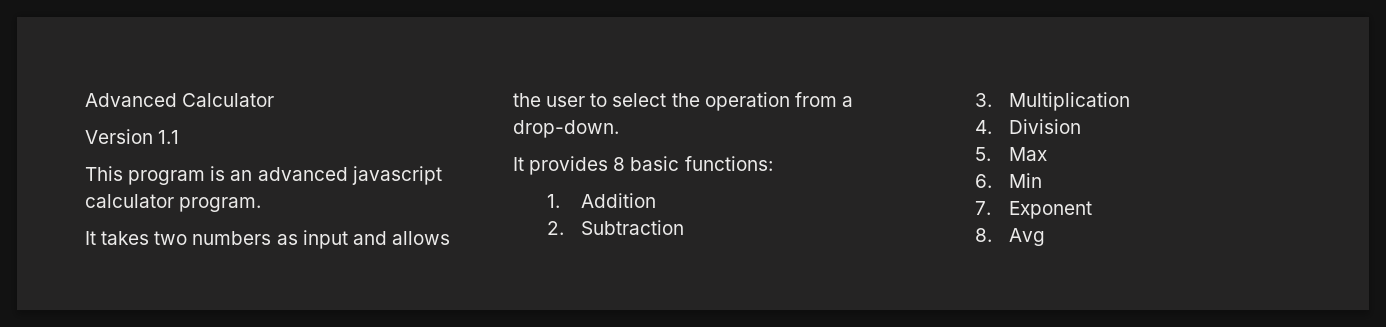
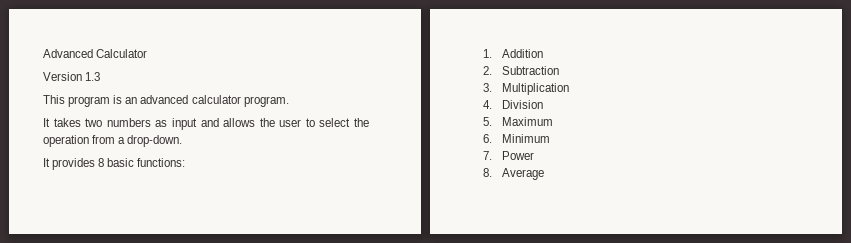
[158,130,180,144] 1.1 -> [85,72,101,81] 1.3
[351,166,442,185] javascript -> (189, 99) none
[1008,147,1047,161] Max -> [502,117,554,126] Maximum
[1008,173,1042,188] Min -> [502,134,551,143] Minimum
[1008,201,1092,219] Exponent -> [502,151,535,160] Power
[1008,228,1045,246] Avg -> [502,168,545,180] Average

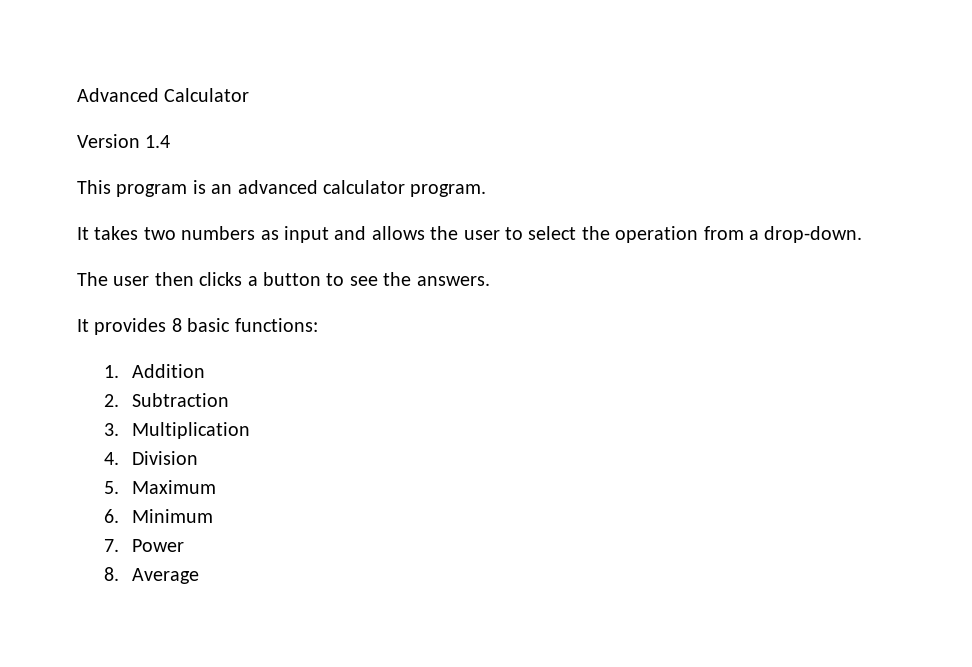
[85,72,101,81] 1.3 -> [145,135,171,148] 1.4
(183, 141) none -> [77,272,490,286] // The user then clicks a button to see the answers.

